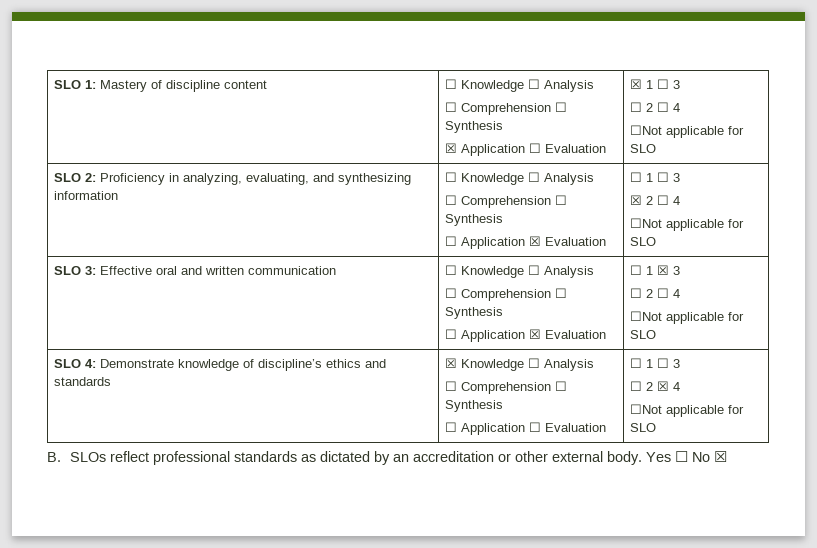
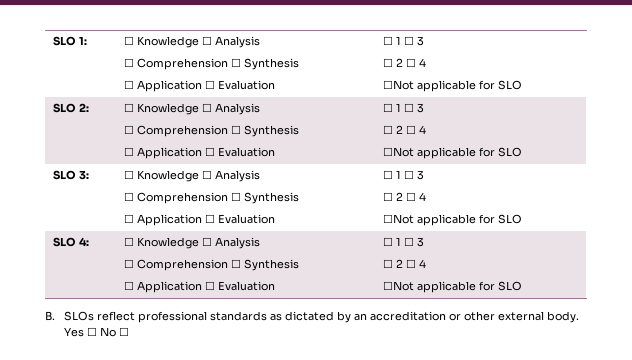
[99,80,267,92] [444,79,594,92] [444,102,567,115] [444,121,503,133] [444,143,606,156] [629,79,680,89] [629,102,680,112] [629,125,744,138] [629,144,656,153] [53,173,411,185] [53,191,118,200] [444,172,594,185] [444,195,567,208] [444,214,503,226] [444,236,606,249] [629,172,680,182] [629,195,680,205] [629,218,744,231] [629,237,656,246] [53,266,336,275] [444,265,594,278] [444,288,567,301] [444,307,503,319] [444,329,606,342] [629,265,680,275] [629,288,680,298] [629,311,744,324] [629,330,656,339] [53,359,386,371] [53,377,111,386] [444,358,594,371] [444,381,567,394] [444,400,503,412] Mastery of discipline content | ☐ Knowledge ☐ Analysis // ☐ Comprehension ☐ Synthesis // ☒ Application ☐ Evaluation | ☒ 1 ☐ 3 // ☐ 2 ☐ 4 // ☐Not applicable for SLO // SLO 2: Proficiency in analyzing, evaluating, and synthesizing information | ☐ Knowledge ☐ Analysis // ☐ Comprehension ☐ Synthesis // ☐ Application ☒ Evaluation | ☐ 1 ☐ 3 // ☒ 2 ☐ 4 // ☐Not applicable for SLO // SLO 3: Effective oral and written communication | ☐ Knowledge ☐ Analysis // ☐ Comprehension ☐ Synthesis // ☐ Application ☒ Evaluation | ☐ 1 ☒ 3 // ☐ 2 ☐ 4 // ☐Not applicable for SLO // SLO 4: Demonstrate knowledge of discipline’s ethics and standards | ☒ Knowledge ☐ Analysis // ☐ Comprehension ☐ Synthesis -> [123,36,260,48] [123,58,299,70] | ☐ Knowledge ☐ Analysis // ☐ Comprehension ☐ Synthesis
[656,381,669,391] ☒ -> [405,58,426,67] [382,80,522,92] [52,103,89,113] [123,103,260,115] [123,125,299,137] [123,147,275,159] [382,103,424,113] [382,125,426,134] [382,147,522,159] [52,170,89,180] [123,170,260,182] [123,192,299,204] [123,214,275,226] [382,170,424,180] [382,192,426,201] [382,214,522,226] [52,237,89,247] [123,237,260,249] [123,259,299,271] [123,281,275,293] [382,237,424,247] [382,259,416,268] ☐ 4 // ☐Not applicable for SLO // SLO 2: | ☐ Knowledge ☐ Analysis // ☐ Comprehension ☐ Synthesis // ☐ Application ☐ Evaluation | ☐ 1 ☐ 3 // ☐ 2 ☐ 4 // ☐Not applicable for SLO // SLO 3: | ☐ Knowledge ☐ Analysis // ☐ Comprehension ☐ Synthesis // ☐ Application ☐ Evaluation | ☐ 1 ☐ 3 // ☐ 2 ☐ 4 // ☐Not applicable for SLO // SLO 4: | ☐ Knowledge ☐ Analysis // ☐ Comprehension ☐ Synthesis // ☐ Application ☐ Evaluation | ☐ 1 ☐ 3 // ☐ 2 ☐
[713,451,727,462] ☒ -> [119,327,130,336] ☐

